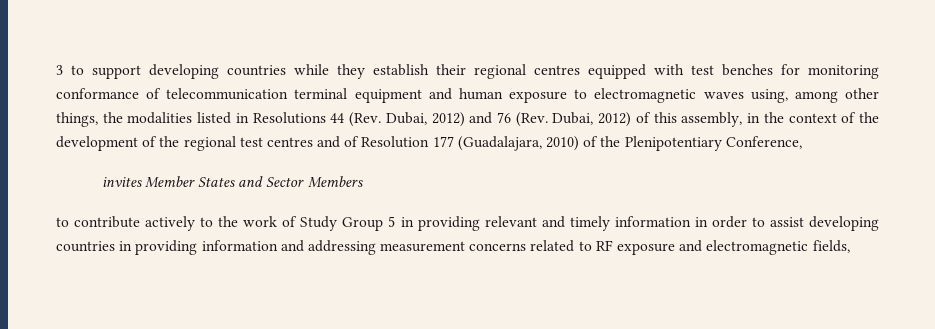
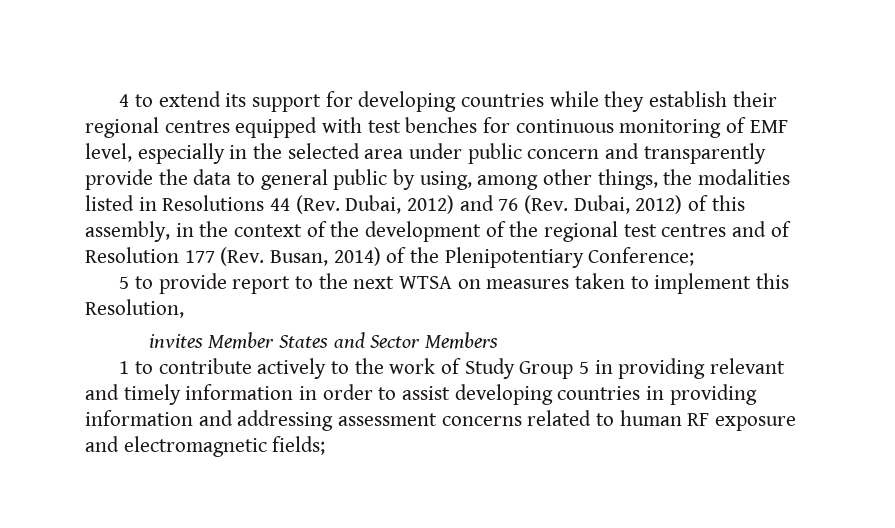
[56,65,141,79] 3 to support -> [119,91,353,112] 4 to extend its support for
[808,65,879,79] [56,88,744,103] monitoring conformance of telecommunication terminal equipment and human exposure to electromagnetic waves -> [515,117,788,138] [85,143,766,164] [85,169,416,190] continuous monitoring of EMF level, especially in the selected area under public concern and transparently provide the data to general public by
[457,136,802,151] (Guadalajara, 2010) of the Plenipotentiary Conference, -> [220,247,695,268] [119,273,789,294] [85,299,184,318] (Rev. Busan, 2014) of the Plenipotentiary Conference; // 5 to provide report to the next WTSA on measures taken to implement this Resolution,
(363, 182) none -> [119,361,130,374] 1
[380,241,466,252] measurement -> [338,413,438,426] assessment
(592, 246) none -> [619,410,682,426] human
[812,240,850,253] fields, -> [272,436,326,455] fields;

